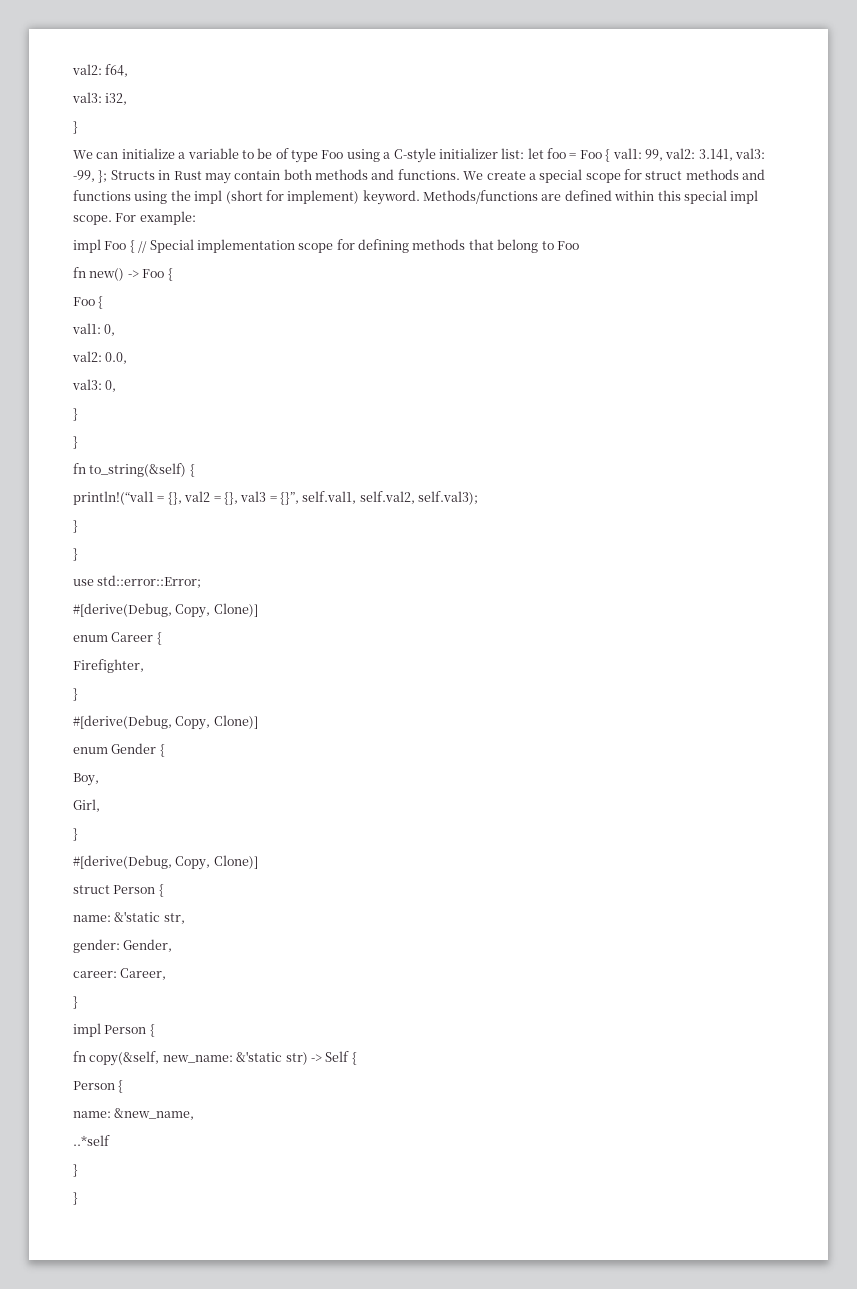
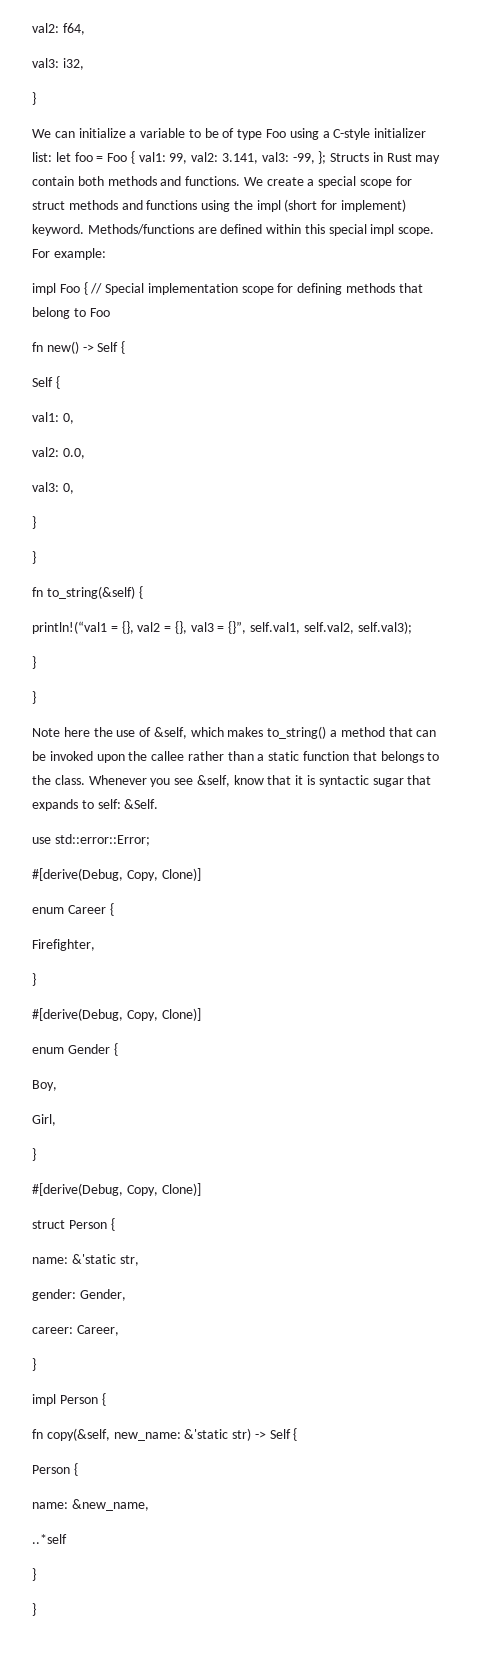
[142,268,173,281] [73,297,95,306] Foo { // Foo -> [97,341,126,354] [32,377,53,387] Self { // Self
(78, 554) none -> [32,726,437,739] [32,751,440,763] [32,775,432,787] [32,799,159,811] // Note here the use of &self, which makes to_string() a method that can be invoked upon the callee rather than a static function that belongs to the class. Whenever you see &self, know that it is syntactic sugar that expands to self: &Self.

